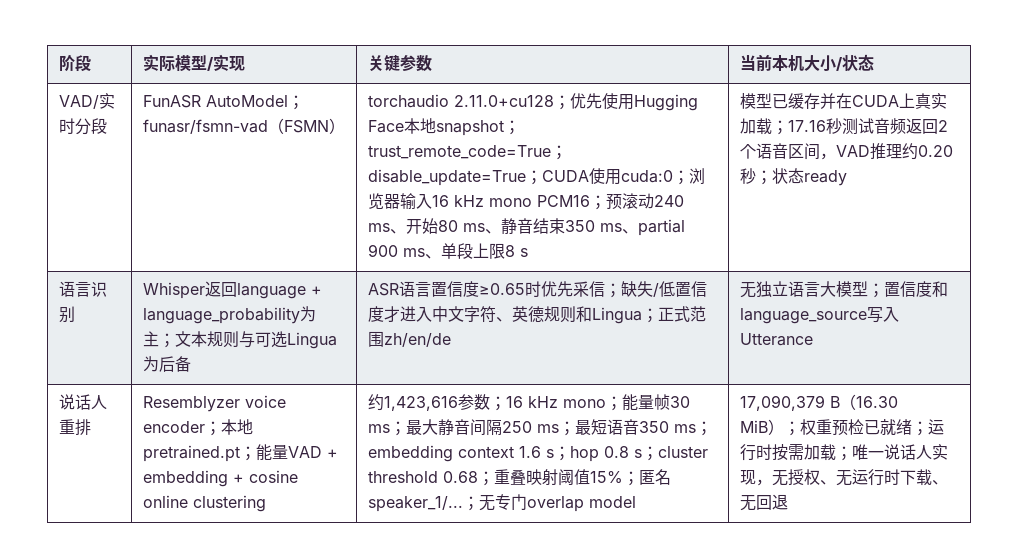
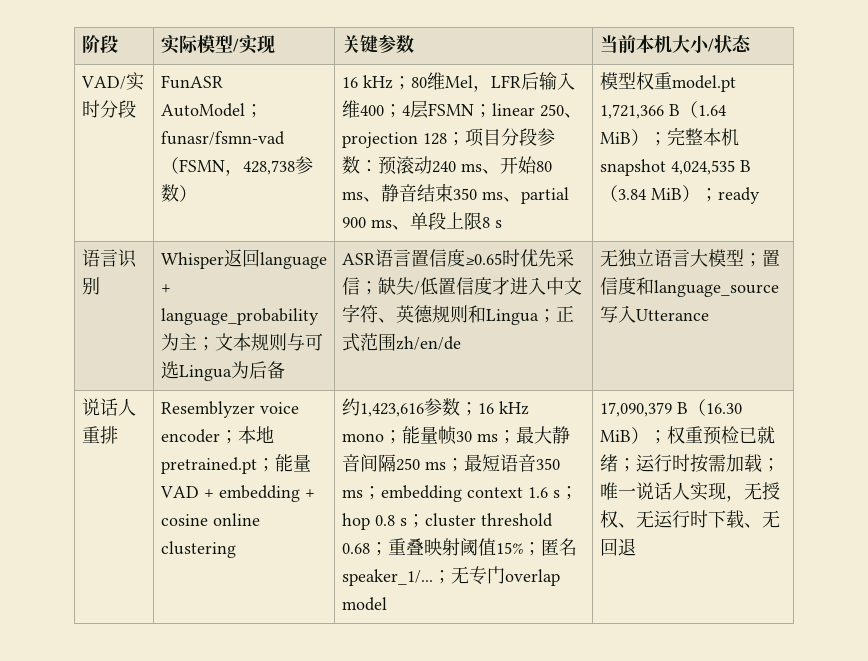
[328,118,345,134] [367,93,698,111] [367,118,520,136] [367,145,567,160] [367,168,705,186] [367,193,606,210] ） | torchaudio 2.11.0+cu128；优先使用Hugging Face本地snapshot；trust_remote_code=True；disable_update=True；CUDA使用cuda:0；浏览器输入16 kHz mono PCM16； -> [224,156,313,176] [160,184,197,202] [341,72,575,92] [341,100,582,119] [341,128,555,148] [341,156,378,174] ，428,738参数） | 16 kHz；80维Mel，LFR后输入维400；4层FSMN；linear 250、projection 128；项目分段参数：
[771,93,947,109] [739,118,948,135] [739,143,953,160] [739,168,804,185] 已缓存并在CUDA上真实加载；17.16秒测试音频返回2个语音区间，VAD推理约0.20秒；状态 -> [635,72,736,92] [599,101,726,119] [599,127,739,146] [599,159,751,176] [599,185,718,202] 权重model.pt 1,721,366 B（1.64 MiB）；完整本机snapshot 4,024,535 B（3.84 MiB）；

